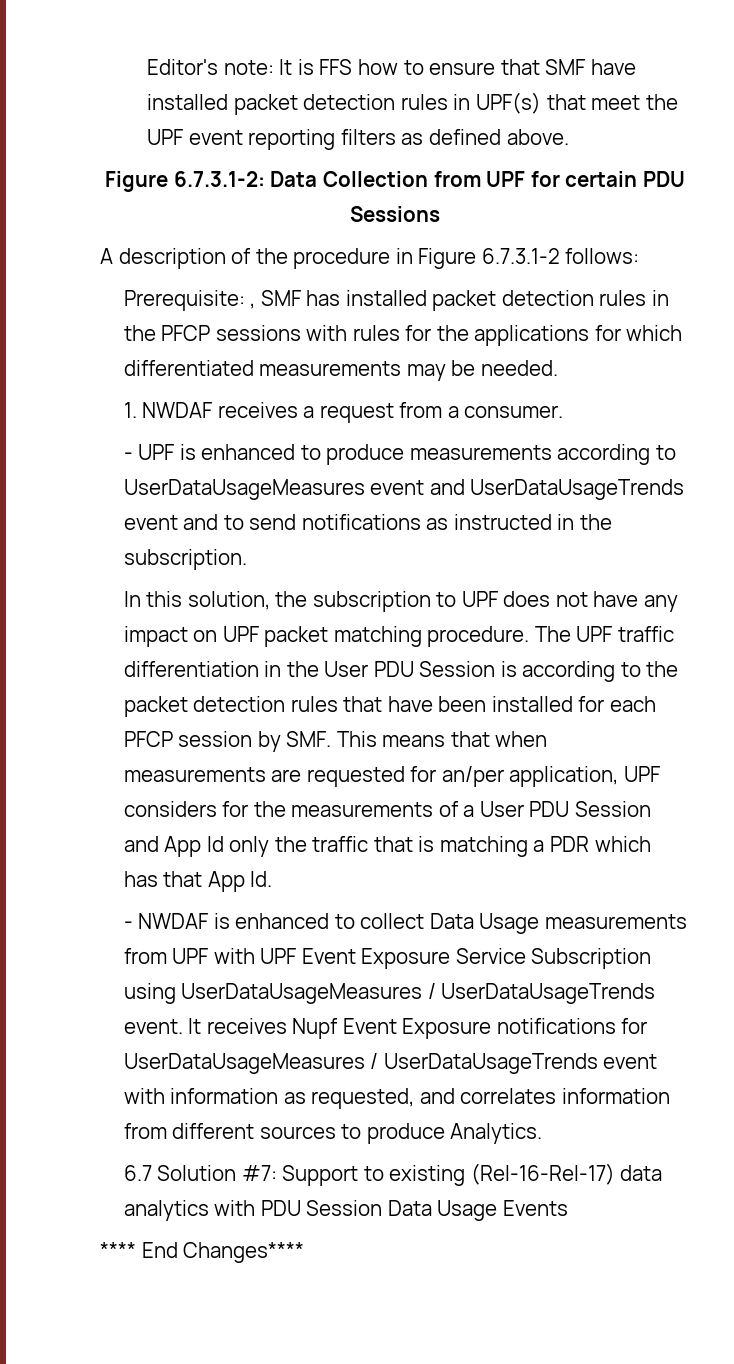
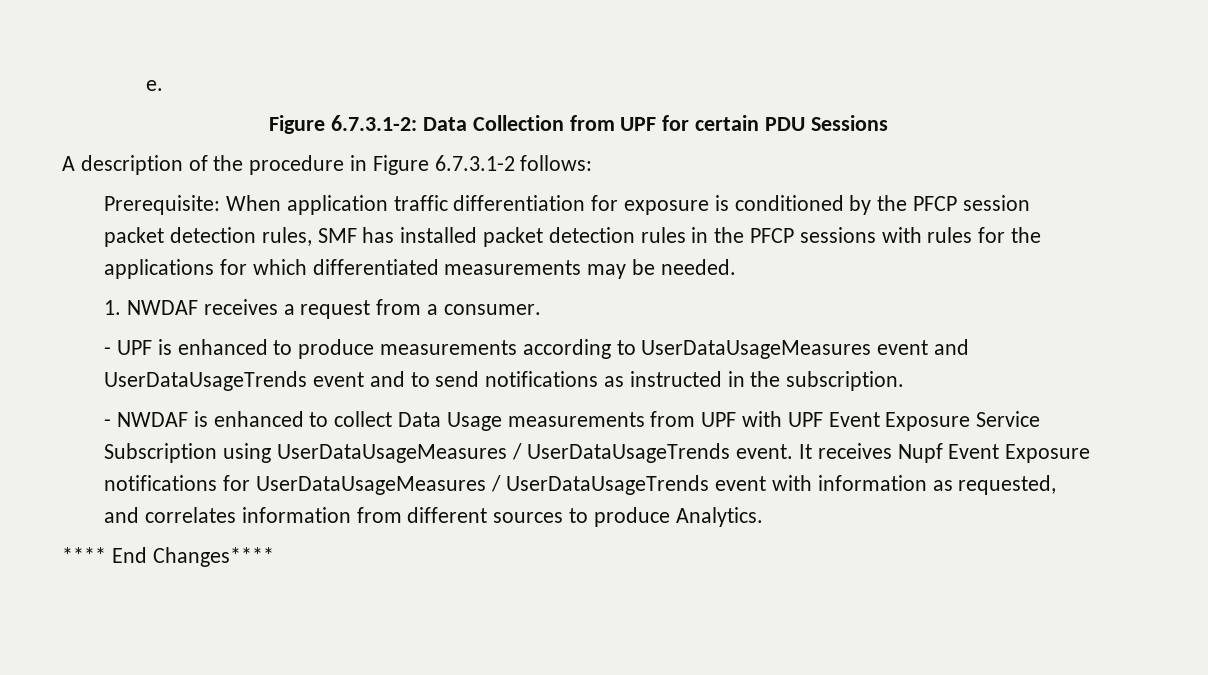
[147,59,636,75] [147,92,678,115] [147,129,569,150] Editor's note: It is FFS how to ensure that SMF have installed packet detection rules in UPF(s) that meet the UPF event reporting filters as defined above. -> [146,80,164,91] e.
[250,303,256,309] , -> [225,195,1030,215] [104,227,312,247] When application traffic differentiation for exposure is conditioned by the PFCP session packet detection rules,
[123,591,679,612] [123,626,674,647] [123,661,679,682] [123,696,656,717] [123,731,548,752] [123,766,660,787] [123,801,651,817] [123,836,651,857] [123,871,273,892] // In this solution, the subscription to UPF does not have any impact on UPF packet matching procedure. The UPF traffic differentiation in the User PDU Session is according to the packet detection rules that have been installed for each PFCP session by SMF. This means that when measurements are requested for an/per application, UPF considers for the measurements of a User PDU Session and App Id only the traffic that is matching a PDR which has that App Id. -> (905, 381) none
[123,1163,663,1186] [123,1200,568,1221] // 6.7 Solution #7: Support to existing (Rel-16-Rel-17) data analytics with PDU Session Data Usage Events -> (763, 517) none

